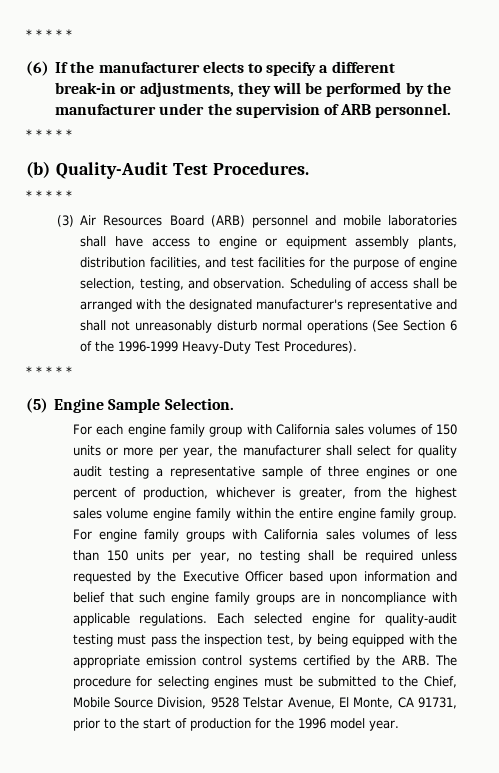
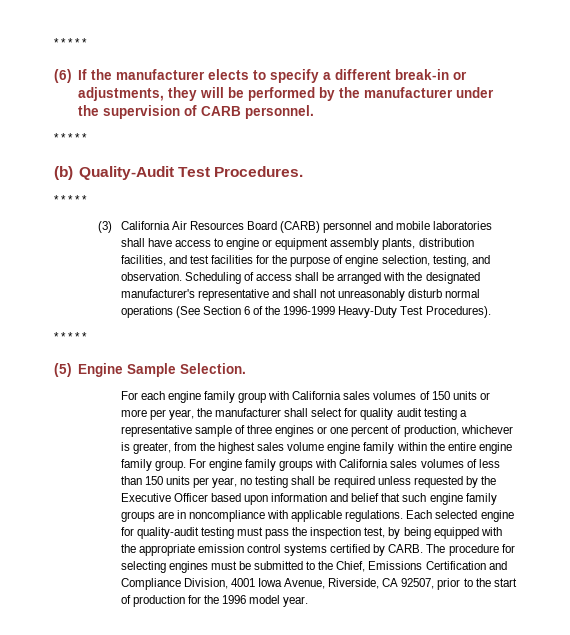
[340,104,372,115] ARB -> [200,106,241,116] CARB
(75, 221) none -> [120,221,170,230] California
[210,215,245,227] (ARB) -> [280,221,321,233] (CARB)
[376,655,430,666] the ARB. -> [388,544,424,553] CARB.
[72,697,458,709] Mobile Source Division, 9528 Telstar Avenue, El Monte, CA 91731, -> [368,561,507,570] [120,578,435,590] Emissions Certification and Compliance Division, 4001 Iowa Avenue, Riverside, CA 92507,

